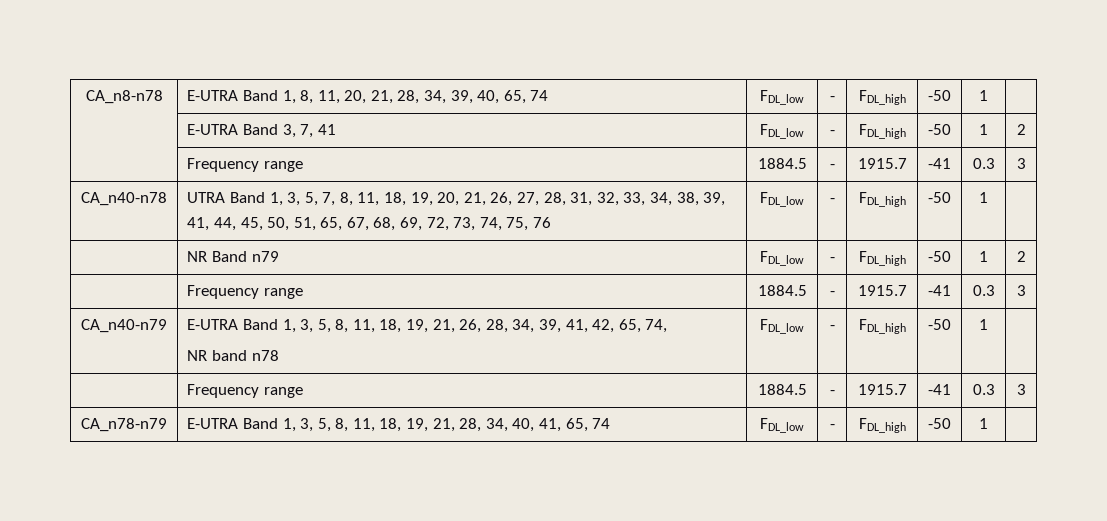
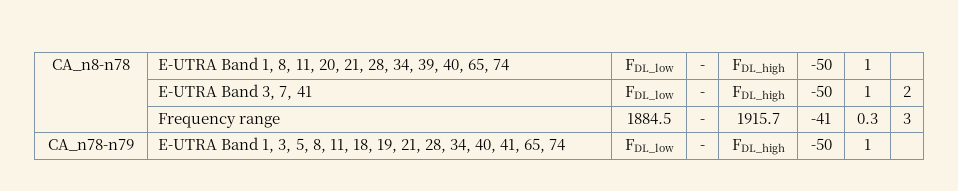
[81,192,167,206] [187,192,726,206] [187,217,551,231] [760,192,804,207] [829,198,835,203] [858,192,906,207] [928,192,951,203] [979,192,988,203] [187,251,279,262] [760,251,804,266] [829,257,835,262] [858,251,906,266] [928,251,951,262] [979,251,988,262] [1016,251,1026,262] [187,285,303,299] [757,285,807,296] [829,291,835,296] [857,285,907,296] [928,285,951,296] [972,285,995,296] [1016,285,1026,296] [81,319,167,333] [187,319,668,333] [187,350,279,361] [760,319,804,334] [829,325,835,330] [858,319,906,334] [928,319,951,330] [979,319,988,330] [187,384,303,398] [757,384,807,395] [829,390,835,395] [857,384,907,395] [928,384,951,395] [972,384,995,395] [1016,384,1026,395] // CA_n40-n78 | UTRA Band 1, 3, 5, 7, 8, 11, 18, 19, 20, 21, 26, 27, 28, 31, 32, 33, 34, 38, 39, 41, 44, 45, 50, 51, 65, 67, 68, 69, 72, 73, 74, 75, 76 | FDL_low | - | FDL_high | -50 | 1 | // | NR Band n79 | FDL_low | - | FDL_high | -50 | 1 | 2 // | Frequency range | 1884.5 | - | 1915.7 | -41 | 0.3 | 3 // CA_n40-n79 | E-UTRA Band 1, 3, 5, 8, 11, 18, 19, 21, 26, 28, 34, 39, 41, 42, 65, 74, // NR band n78 | FDL_low | - | FDL_high | -50 | 1 | // | Frequency range | 1884.5 | - | 1915.7 | -41 | 0.3 | 3 -> (911, 118) none

